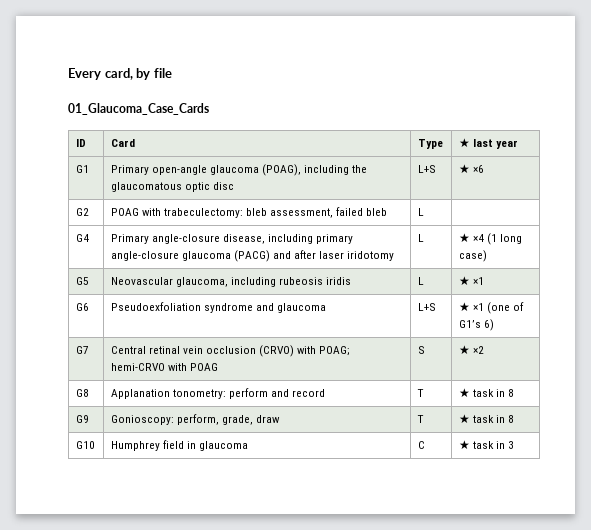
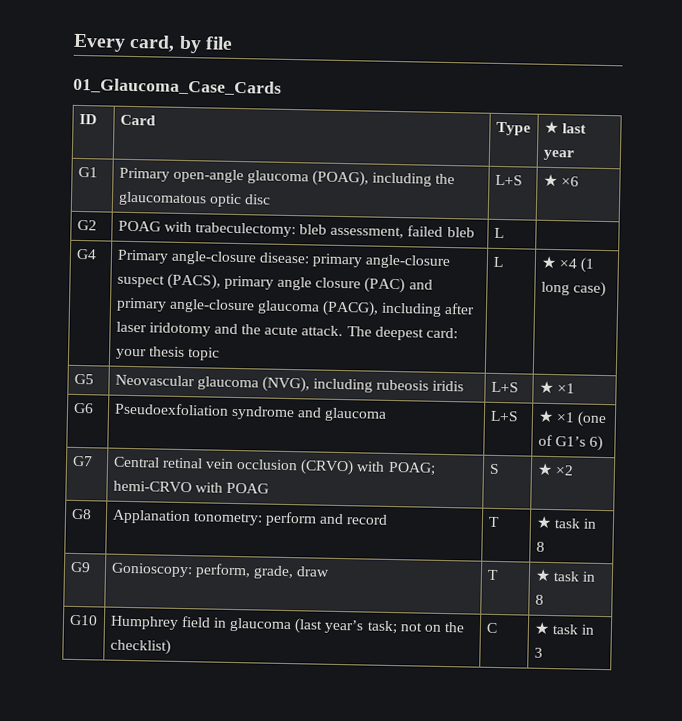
[222,234,313,244] disease, including -> [258,252,452,270] [116,273,433,294] disease: primary angle-closure suspect (PACS), primary angle closure (PAC) and
[233,250,291,262] (PACG) and -> [322,300,443,317] (PACG), including
(395, 256) none -> [213,323,458,341] [114,346,220,361] and the acute attack. The deepest card: your thesis topic
[175,277,228,287] glaucoma, -> [196,376,310,393] glaucoma (NVG),
[417,277,424,285] L -> [490,381,519,393] L+S
(248, 446) none -> [294,618,466,635] [109,638,171,655] (last year’s task; not on the checklist)

